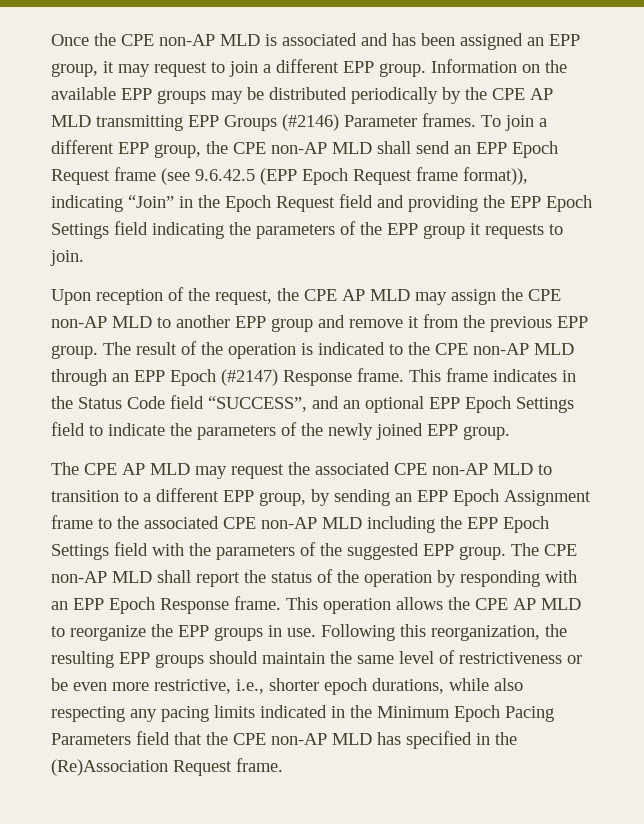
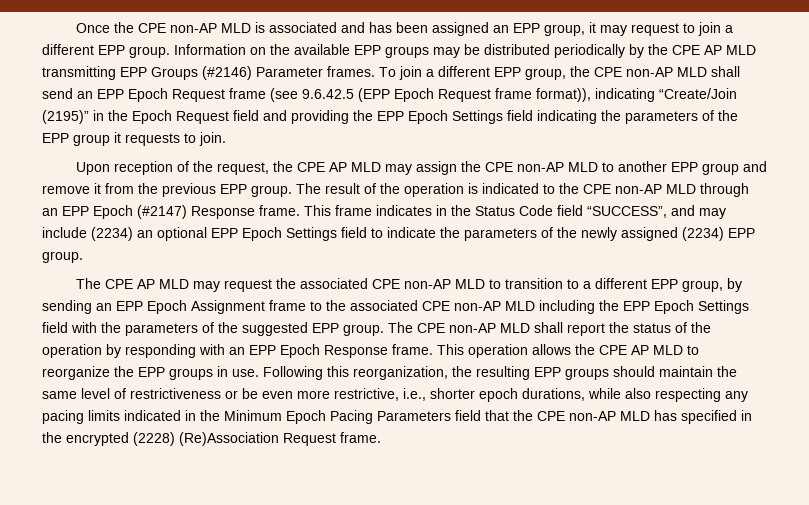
[128,195,174,208] “Join” -> [659,88,737,99] [42,110,89,124] “Create/Join (2195)”
(339, 402) none -> [699,208,726,219] [42,227,133,241] may include (2234)
[376,423,423,440] joined -> [621,227,724,241] assigned (2234)
(517, 738) none -> [66,432,175,446] encrypted (2228)

